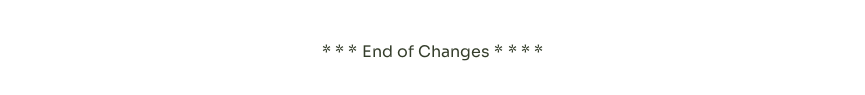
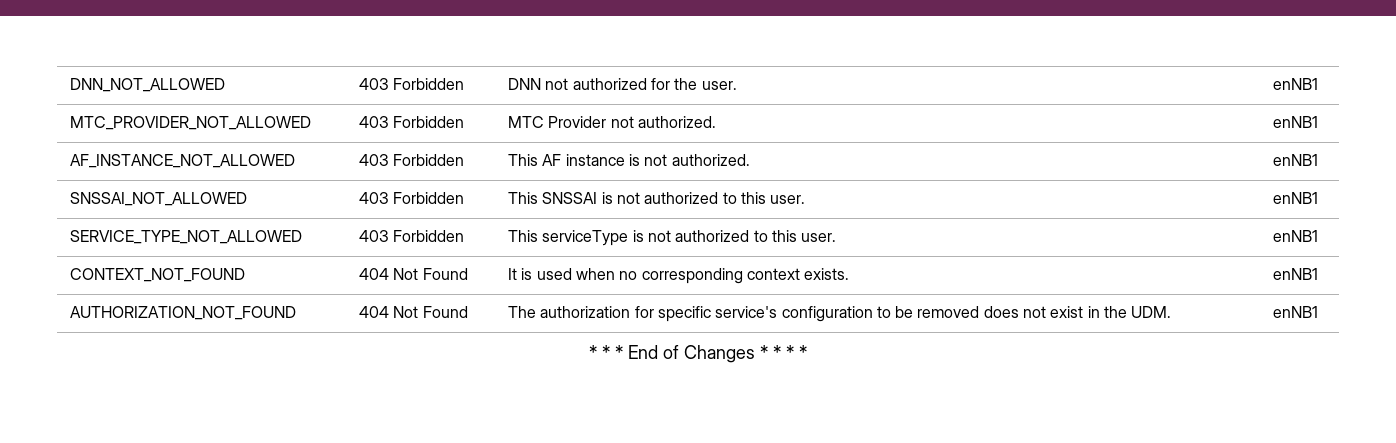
(321, 50) none -> [69,78,225,92] [358,78,465,90] [507,78,737,90] [1272,78,1318,90] [69,116,311,130] [358,116,465,128] [507,116,716,128] [1272,116,1318,128] [69,154,295,168] [358,154,465,166] [507,154,750,166] [1272,154,1318,166] [69,192,247,206] [358,192,465,204] [507,192,806,204] [1272,192,1318,204] [69,230,302,244] [358,230,465,242] [507,230,837,246] [1272,230,1318,242] [69,268,245,282] [358,268,468,280] [507,268,850,284] [1272,268,1318,280] [69,306,296,320] [358,306,468,318] [507,306,1172,322] [1272,306,1318,318] DNN_NOT_ALLOWED | 403 Forbidden | DNN not authorized for the user. | enNB1 // MTC_PROVIDER_NOT_ALLOWED | 403 Forbidden | MTC Provider not authorized. | enNB1 // AF_INSTANCE_NOT_ALLOWED | 403 Forbidden | This AF instance is not authorized. | enNB1 // SNSSAI_NOT_ALLOWED | 403 Forbidden | This SNSSAI is not authorized to this user. | enNB1 // SERVICE_TYPE_NOT_ALLOWED | 403 Forbidden | This serviceType is not authorized to this user. | enNB1 // CONTEXT_NOT_FOUND | 404 Not Found | It is used when no corresponding context exists. | enNB1 // AUTHORIZATION_NOT_FOUND | 404 Not Found | The authorization for specific service's configuration to be removed does not exist in the UDM. | enNB1 //

